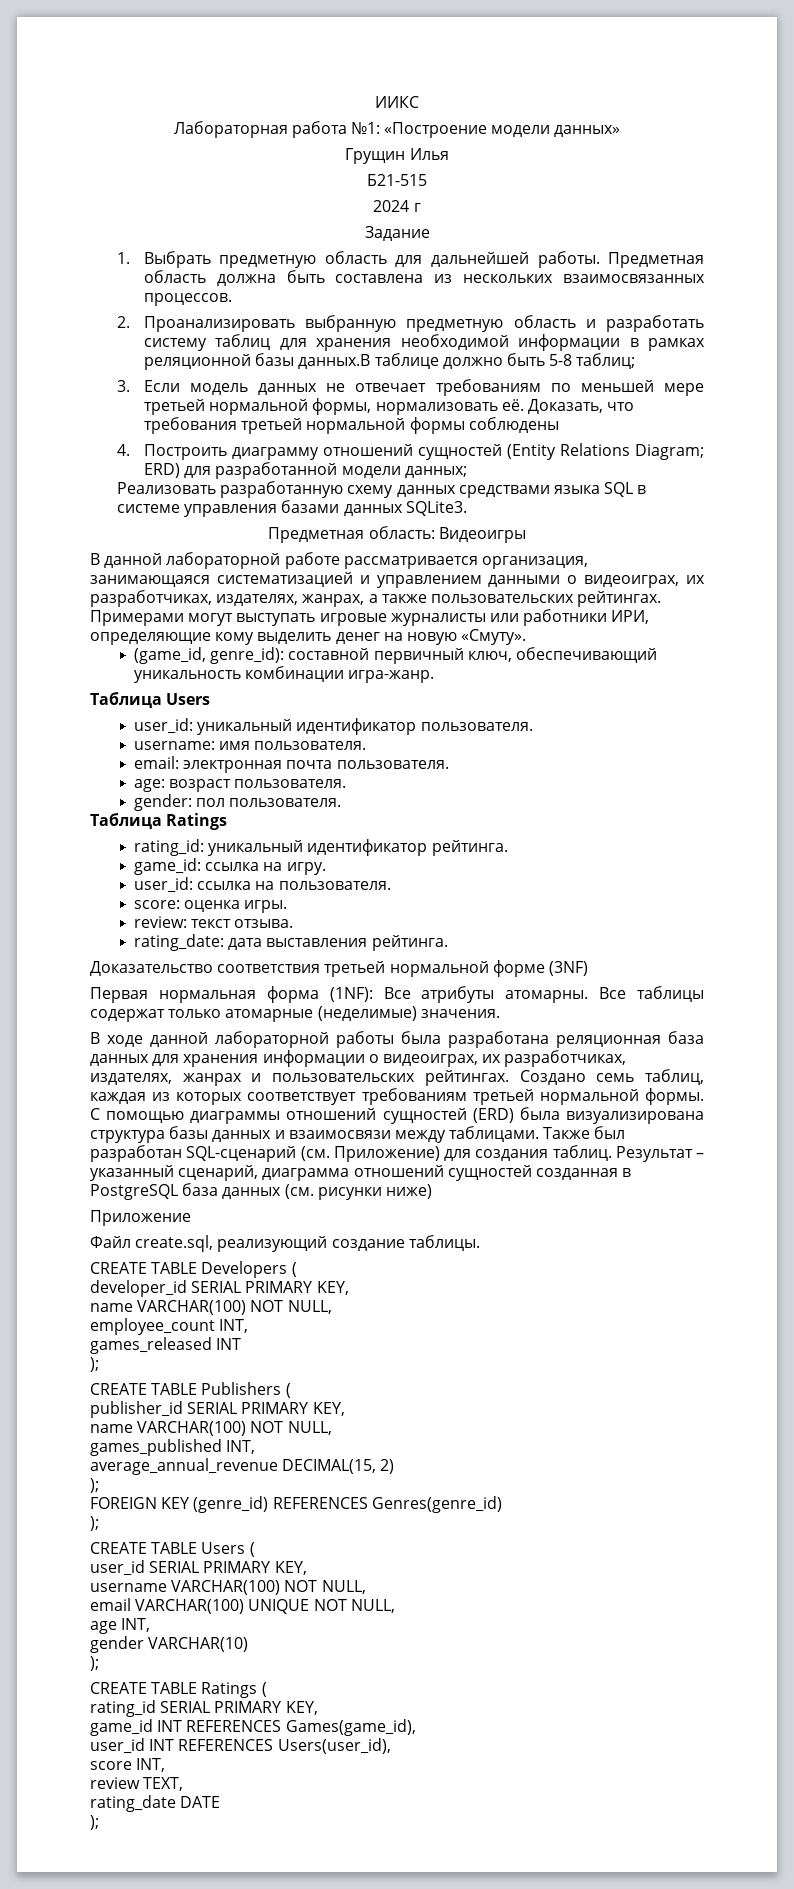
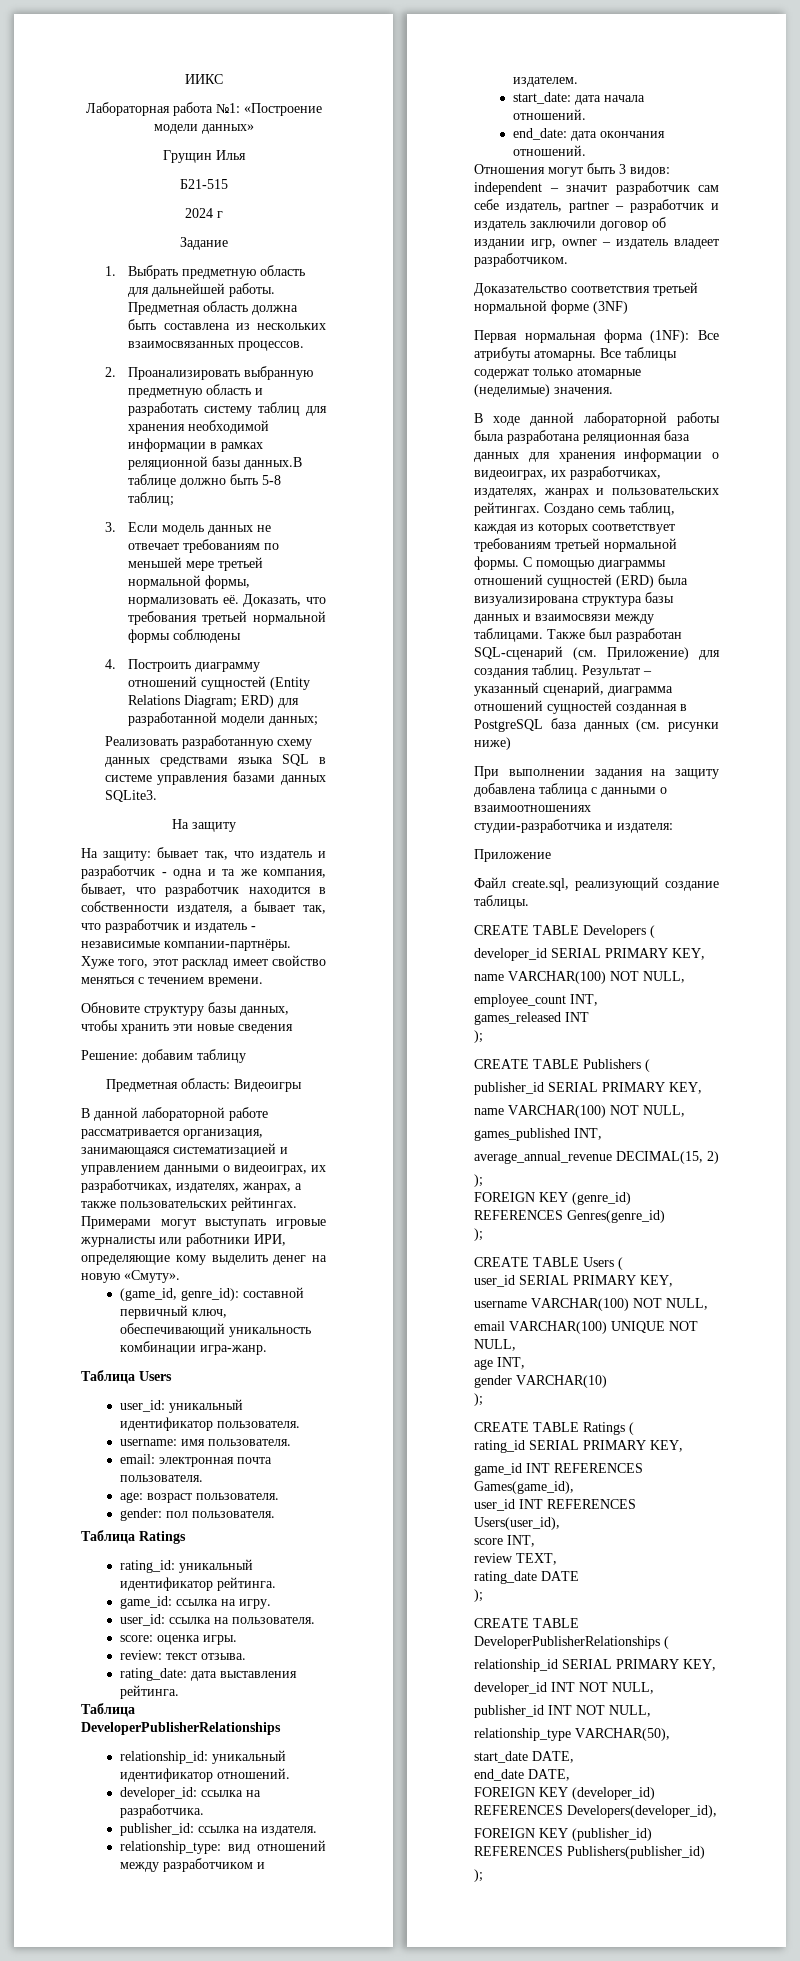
(467, 508) none -> [171,819,236,832] [81,847,326,861] [81,865,326,879] [81,883,326,897] [81,901,326,915] [81,919,256,933] [81,939,291,951] [81,955,326,969] [81,977,263,987] [81,1002,289,1016] [81,1020,293,1034] [81,1049,246,1063] // На защиту // На защиту: бывает так, что издатель и разработчик - одна и та же компания, бывает, что разработчик находится в собственности издателя, а бывает так, что разработчик и издатель - независимые компании-партнёры. Хуже того, этот расклад имеет свойство меняться с течением времени. // Обновите структуру базы данных, чтобы хранить эти новые сведения // Решение: добавим таблицу
(448, 943) none -> [81,1703,135,1717] [81,1722,281,1735] [120,1750,287,1764] [120,1768,291,1782] [120,1787,262,1800] [120,1804,205,1818] [120,1823,318,1836] [120,1840,326,1854] [120,1858,266,1872] [513,77,579,87] [513,92,646,105] [513,109,587,120] [513,128,666,141] [513,145,587,156] [474,163,670,177] [474,181,719,195] [474,199,719,213] [474,217,666,231] [474,239,719,249] [474,253,568,267] // Таблица DeveloperPublisherRelationships // relationship_id: уникальный идентификатор отношений. // developer_id: ссылка на разработчика. // publisher_id: ссылка на издателя. // relationship_type: вид отношений между разработчиком и издателем. // start_date: дата начала отношений. // end_date: дата окончания отношений. // Отношения могут быть 3 видов: independent – значит разработчик сам себе издатель, partner – разработчик и издатель заключили договор об издании игр, owner – издатель владеет разработчиком.
(432, 1191) none -> [474,766,719,779] [474,783,667,797] [474,805,591,812] [474,819,673,833] // При выполнении задания на защиту добавлена таблица с данными о взаимоотношениях студии-разработчика и издателя:
(99, 1822) none -> [474,1618,579,1628] [474,1636,669,1649] [474,1659,716,1672] [474,1682,654,1695] [474,1705,651,1718] [474,1728,670,1741] [474,1751,574,1763] [474,1769,570,1781] [474,1787,655,1800] [474,1805,717,1818] [474,1828,652,1841] [474,1846,705,1859] [474,1869,483,1882] // CREATE TABLE DeveloperPublisherRelationships ( // relationship_id SERIAL PRIMARY KEY, // developer_id INT NOT NULL, // publisher_id INT NOT NULL, // relationship_type VARCHAR(50), // start_date DATE, // end_date DATE, // FOREIGN KEY (developer_id) REFERENCES Developers(developer_id), // FOREIGN KEY (publisher_id) REFERENCES Publishers(publisher_id) // );

